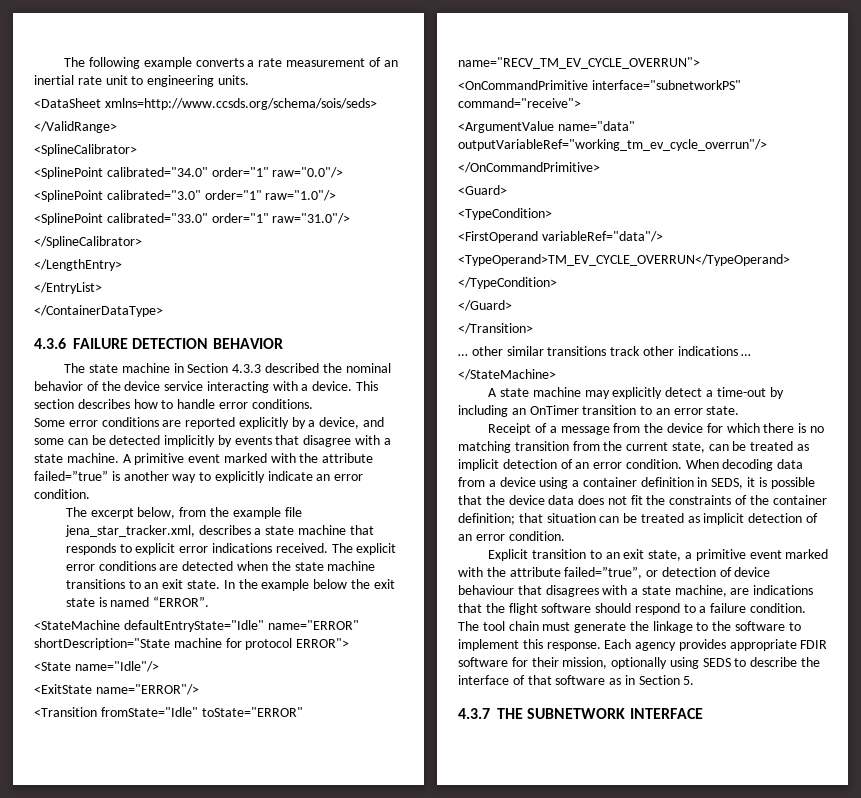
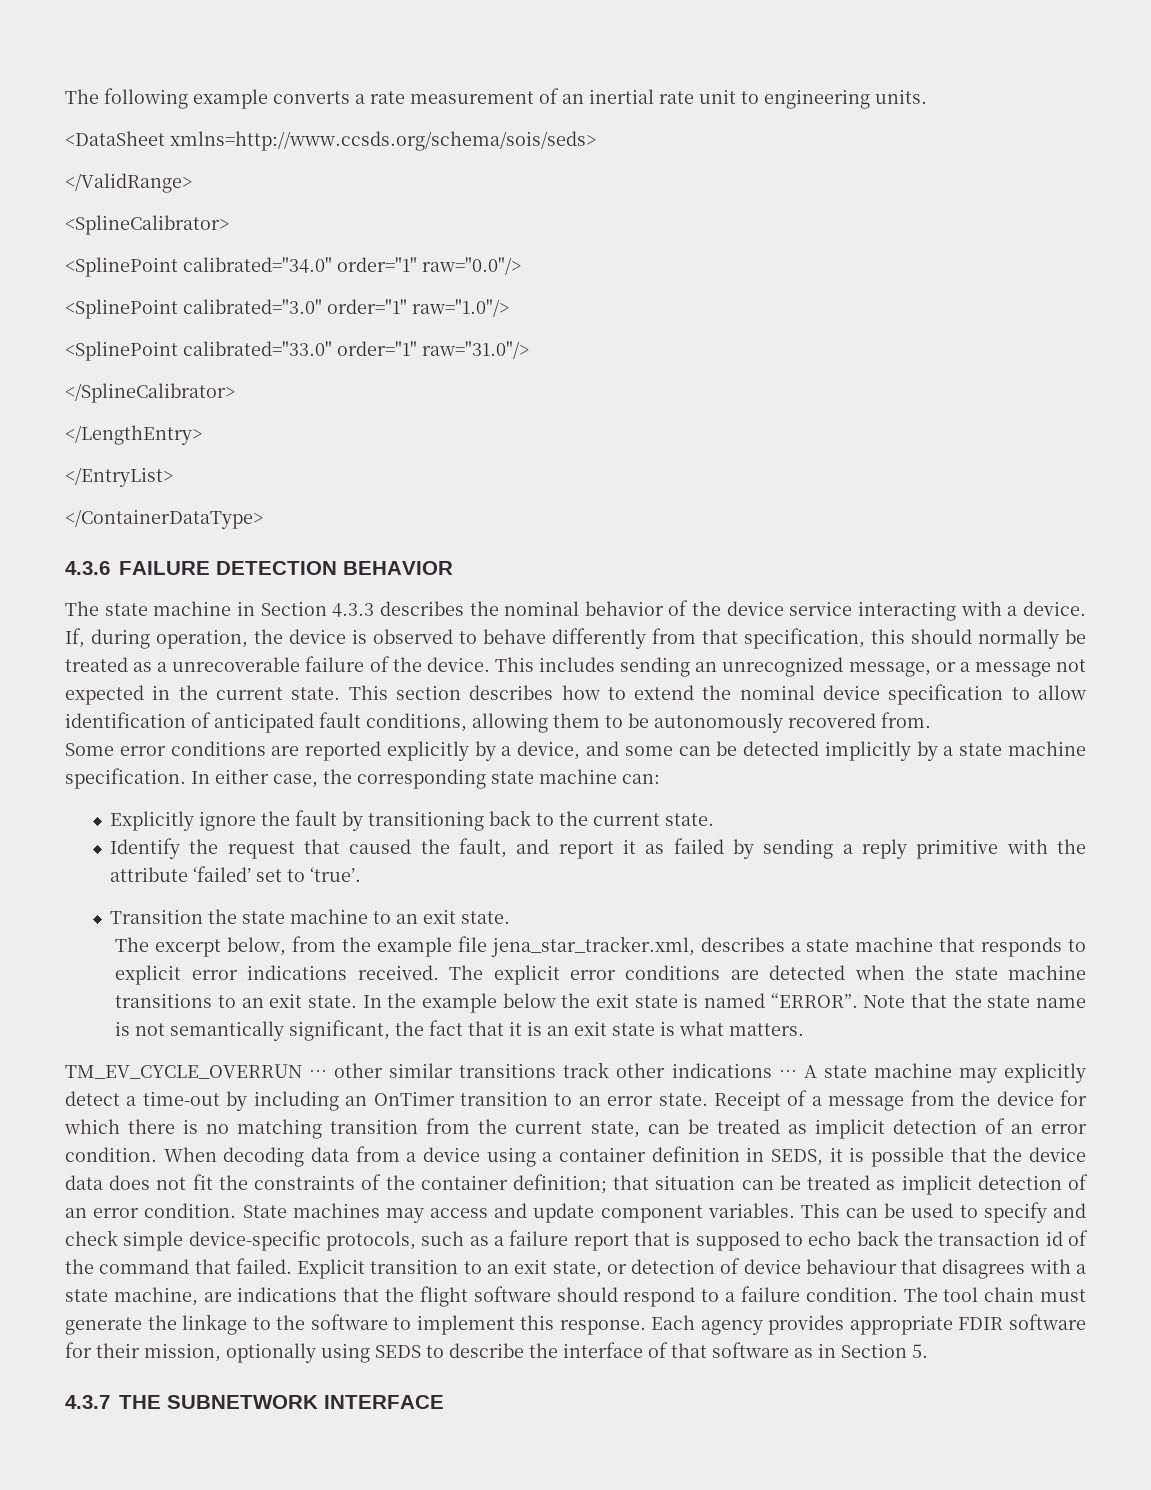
[264,363,319,373] described -> [379,601,464,616] describes
(353, 386) none -> [65,628,1086,649] [65,656,1086,677] [65,685,341,705] If, during operation, the device is observed to behave differently from that specification, this should normally be treated as a unrecoverable failure of the device. This includes sending an unrecognized message, or a message not expected in the current state.
[177,399,313,409] handle error conditions. -> [634,684,1086,705] [65,712,931,733] extend the nominal device specification to allow identification of anticipated fault conditions, allowing them to be autonomously recovered from.
[234,435,391,447] [34,453,374,465] [34,470,364,483] [34,489,90,499] events that disagree with a state machine. A primitive event marked with the attribute failed=”true” is another way to explicitly indicate an error condition. -> [943,741,1087,756] [65,768,660,789] [110,810,715,831] [110,838,1086,859] [110,866,362,882] [110,909,511,924] a state machine specification. In either case, the corresponding state machine can: // Explicitly ignore the fault by transitioning back to the current state. // Identify the request that caused the fault, and report it as failed by sending a reply primitive with the attribute ‘failed’ set to ‘true’. // Transition the state machine to an exit state.
[34,620,359,632] [34,638,350,650] [34,661,159,672] [34,684,199,695] [34,707,303,717] [458,57,700,69] [458,80,741,90] [458,98,581,108] [458,121,635,133] [458,139,767,151] [458,162,600,173] [458,185,507,195] [458,208,552,220] [458,231,663,243] [458,254,790,266] [458,277,557,289] [458,300,512,311] [458,323,533,334] // <StateMachine defaultEntryState="Idle" name="ERROR" shortDescription="State machine for protocol ERROR"> // <State name="Idle"/> // <ExitState name="ERROR"/> // <Transition fromState="Idle" toState="ERROR" name="RECV_TM_EV_CYCLE_OVERRUN"> // <OnCommandPrimitive interface="subnetworkPS" command="receive"> // <ArgumentValue name="data" outputVariableRef="working_tm_ev_cycle_overrun"/> // </OnCommandPrimitive> // <Guard> // <TypeCondition> // <FirstOperand variableRef="data"/> // <TypeOperand>TM_EV_CYCLE_OVERRUN</TypeOperand> // </TypeCondition> // </Guard> // </Transition> // -> [863,993,1087,1008] [115,1020,805,1041] [65,1064,302,1079] Note that the state name is not semantically significant, the fact that it is an exit state is what matters. // TM_EV_CYCLE_OVERRUN
[458,369,556,380] // </StateMachine> // -> (797, 1074) none
(740, 410) // -> (708, 1099) none
(565, 536) // -> [242,1202,1086,1223] [65,1230,1089,1251] [65,1258,292,1274] State machines may access and update component variables. This can be used to specify and check simple device-specific protocols, such as a failure report that is supposed to echo back the transaction id of the command that failed.
[684,549,829,561] [458,566,643,579] a primitive event marked with the attribute failed=”true”, -> (602, 1269) none

